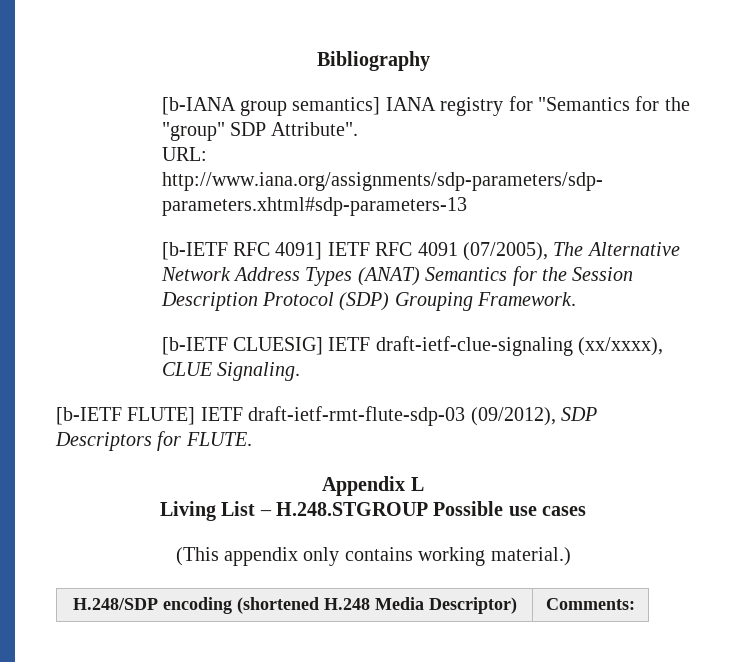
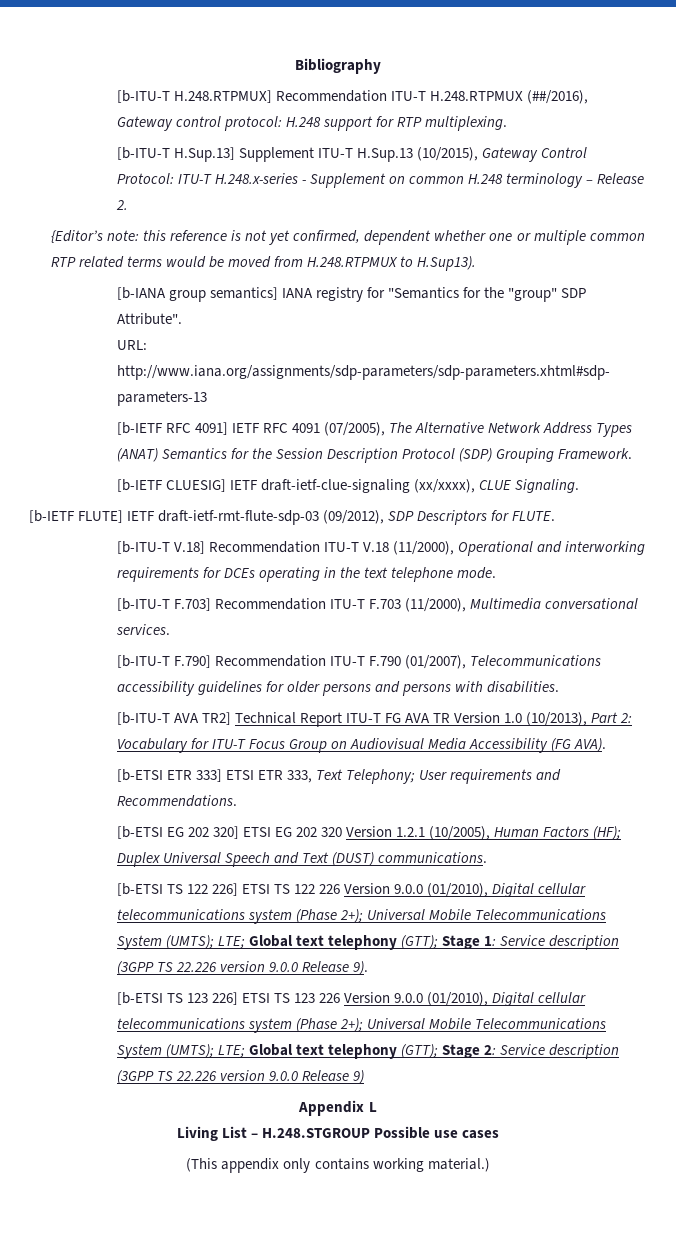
(430, 61) none -> [116,90,589,104] [116,116,508,131] [116,147,588,162] [116,173,645,188] [115,200,128,210] [50,230,645,245] [50,256,477,271] // [b-ITU-T H.248.RTPMUX] Recommendation ITU-T H.248.RTPMUX (##/2016), Gateway control protocol: H.248 support for RTP multiplexing. // [b-ITU-T H.Sup.13] Supplement ITU-T H.Sup.13 (10/2015), Gateway Control Protocol: ITU-T H.248.x-series - Supplement on common H.248 terminology – Release 2. // {Editor’s note: this reference is not yet confirmed, dependent whether one or multiple common RTP related terms would be moved from H.248.RTPMUX to H.Sup13).
(252, 439) none -> [116,541,646,556] [116,567,497,582] [116,598,639,612] [115,624,170,635] [116,655,602,669] [116,681,560,696] [116,712,633,727] [116,738,607,753] [116,769,562,784] [116,795,237,807] [116,826,622,840] [116,852,488,867] [116,883,587,897] [116,909,607,924] [116,935,620,950] [116,961,369,975] [116,992,587,1006] [116,1018,607,1033] [116,1044,620,1059] [116,1070,365,1084] // [b-ITU-T V.18] Recommendation ITU-T V.18 (11/2000), Operational and interworking requirements for DCEs operating in the text telephone mode. // [b-ITU-T F.703] Recommendation ITU-T F.703 (11/2000), Multimedia conversational services. // [b-ITU-T F.790] Recommendation ITU-T F.790 (01/2007), Telecommunications accessibility guidelines for older persons and persons with disabilities. // [b-ITU-T AVA TR2] Technical Report ITU-T FG AVA TR Version 1.0 (10/2013), Part 2: Vocabulary for ITU-T Focus Group on Audiovisual Media Accessibility (FG AVA). // [b-ETSI ETR 333] ETSI ETR 333, Text Telephony; User requirements and Recommendations. // [b-ETSI EG 202 320] ETSI EG 202 320 Version 1.2.1 (10/2005), Human Factors (HF); Duplex Universal Speech and Text (DUST) communications. // [b-ETSI TS 122 226] ETSI TS 122 226 Version 9.0.0 (01/2010), Digital cellular telecommunications system (Phase 2+); Universal Mobile Telecommunications System (UMTS); LTE; Global text telephony (GTT); Stage 1: Service description (3GPP TS 22.226 version 9.0.0 Release 9). // [b-ETSI TS 123 226] ETSI TS 123 226 Version 9.0.0 (01/2010), Digital cellular telecommunications system (Phase 2+); Universal Mobile Telecommunications System (UMTS); LTE; Global text telephony (GTT); Stage 2: Service description (3GPP TS 22.226 version 9.0.0 Release 9)
[72,597,517,614] [546,598,635,610] // H.248/SDP encoding (shortened H.248 Media Descriptor) | Comments: -> (490, 1165) none

